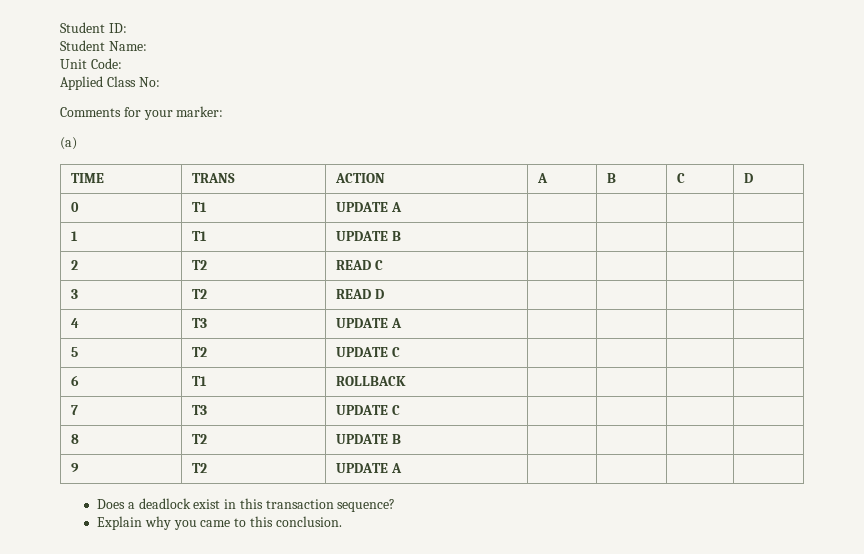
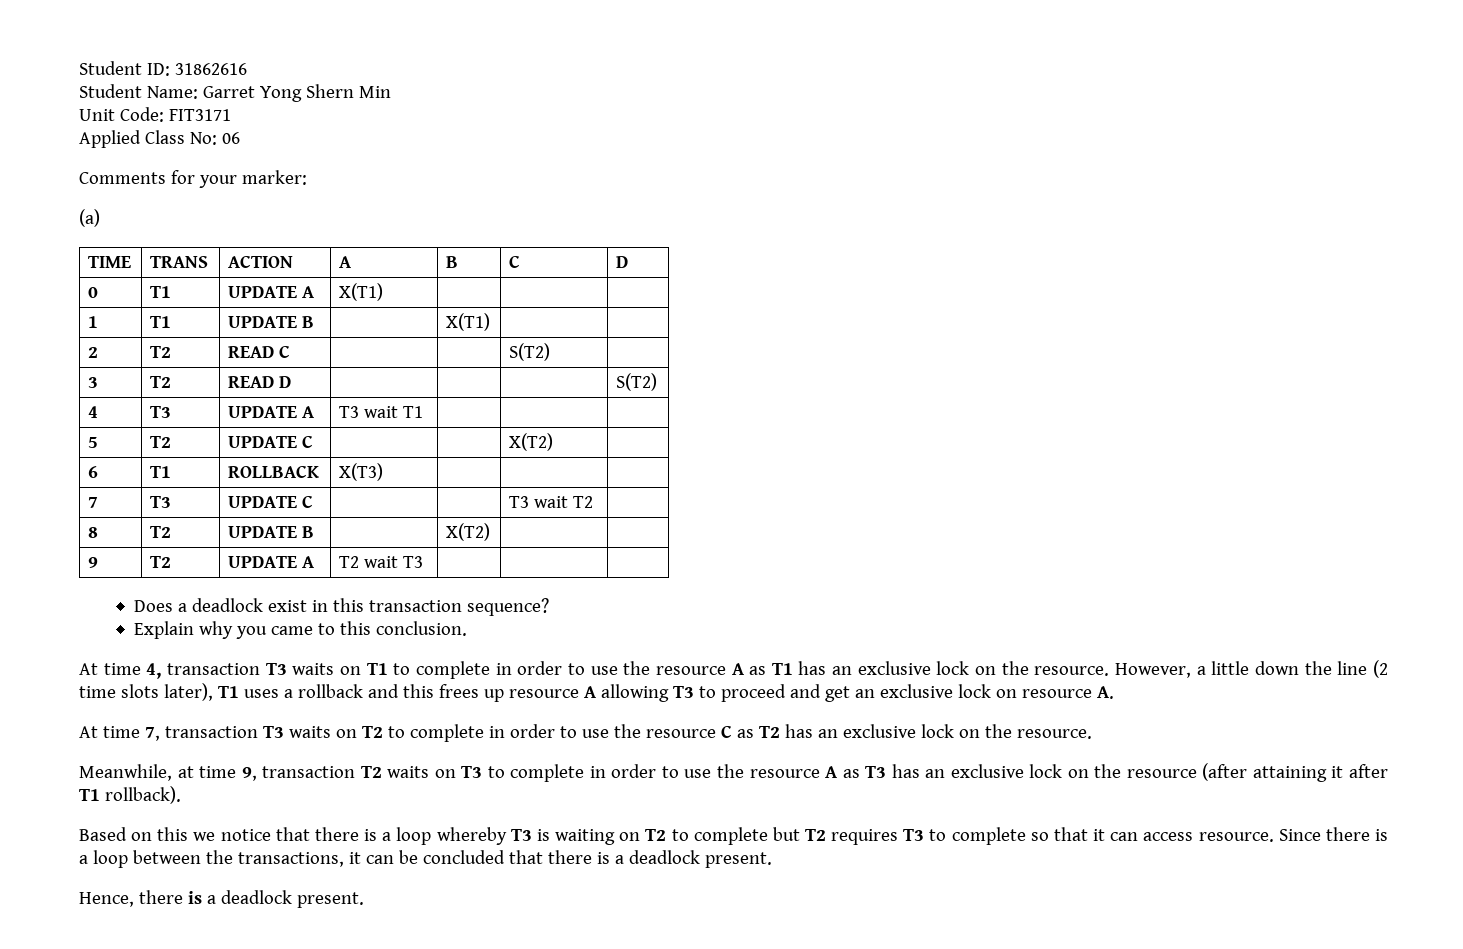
(127, 28) none -> [174,63,247,75] 31862616
(147, 46) none -> [202,84,391,102] Garret Yong Shern Min
(122, 63) none -> [168,109,231,121] FIT3171
(160, 82) none -> [221,132,240,144] 06
(402, 207) none -> [339,283,384,301] X(T1)
(401, 236) none -> [446,313,491,331] X(T1)
(383, 265) none -> [509,343,551,361] S(T2)
(384, 294) none -> [616,373,658,391] S(T2)
(402, 323) none -> [339,406,424,418] T3 wait T1
(400, 352) none -> [509,433,554,451] X(T2)
(406, 381) none -> [339,463,384,481] X(T3)
(400, 410) none -> [509,496,594,508] T3 wait T2
(401, 439) none -> [446,523,491,541] X(T2)
(402, 468) none -> [339,556,424,568] T2 wait T3
(342, 521) none -> [79,660,1388,679] [79,683,1114,702] [79,724,1092,742] [79,763,1388,782] [79,786,181,804] [79,827,1388,845] [79,850,772,868] [79,890,364,908] // At time 4, transaction T3 waits on T1 to complete in order to use the resource A as T1 has an exclusive lock on the resource. However, a little down the line (2 time slots later), T1 uses a rollback and this frees up resource A allowing T3 to proceed and get an exclusive lock on resource A. // At time 7, transaction T3 waits on T2 to complete in order to use the resource C as T2 has an exclusive lock on the resource. // Meanwhile, at time 9, transaction T2 waits on T3 to complete in order to use the resource A as T3 has an exclusive lock on the resource (after attaining it after T1 rollback). // Based on this we notice that there is a loop whereby T3 is waiting on T2 to complete but T2 requires T3 to complete so that it can access resource. Since there is a loop between the transactions, it can be concluded that there is a deadlock present. // Hence, there is a deadlock present.

